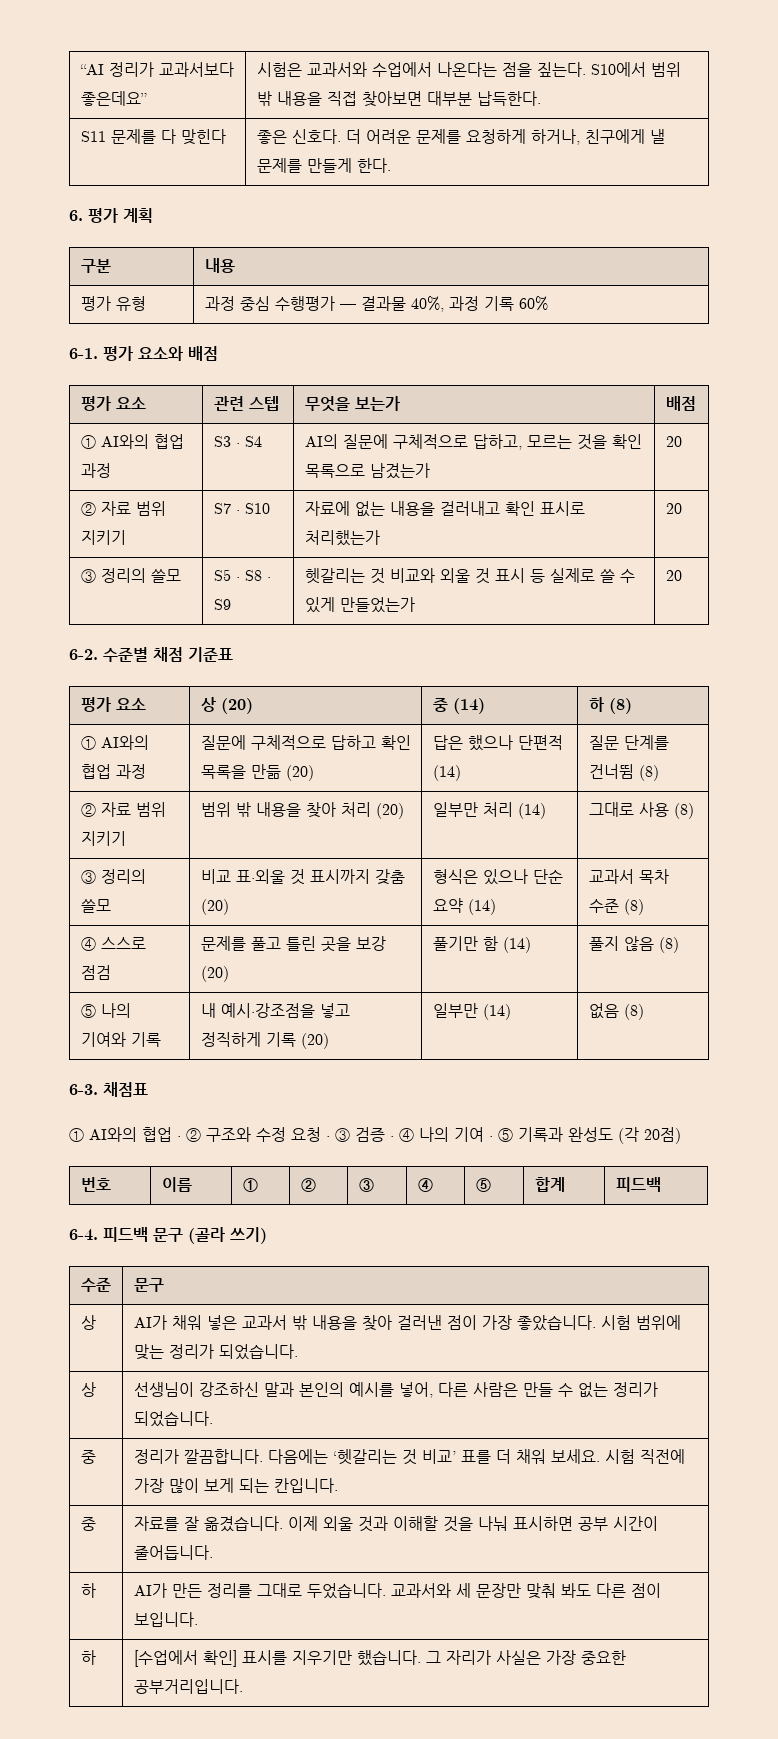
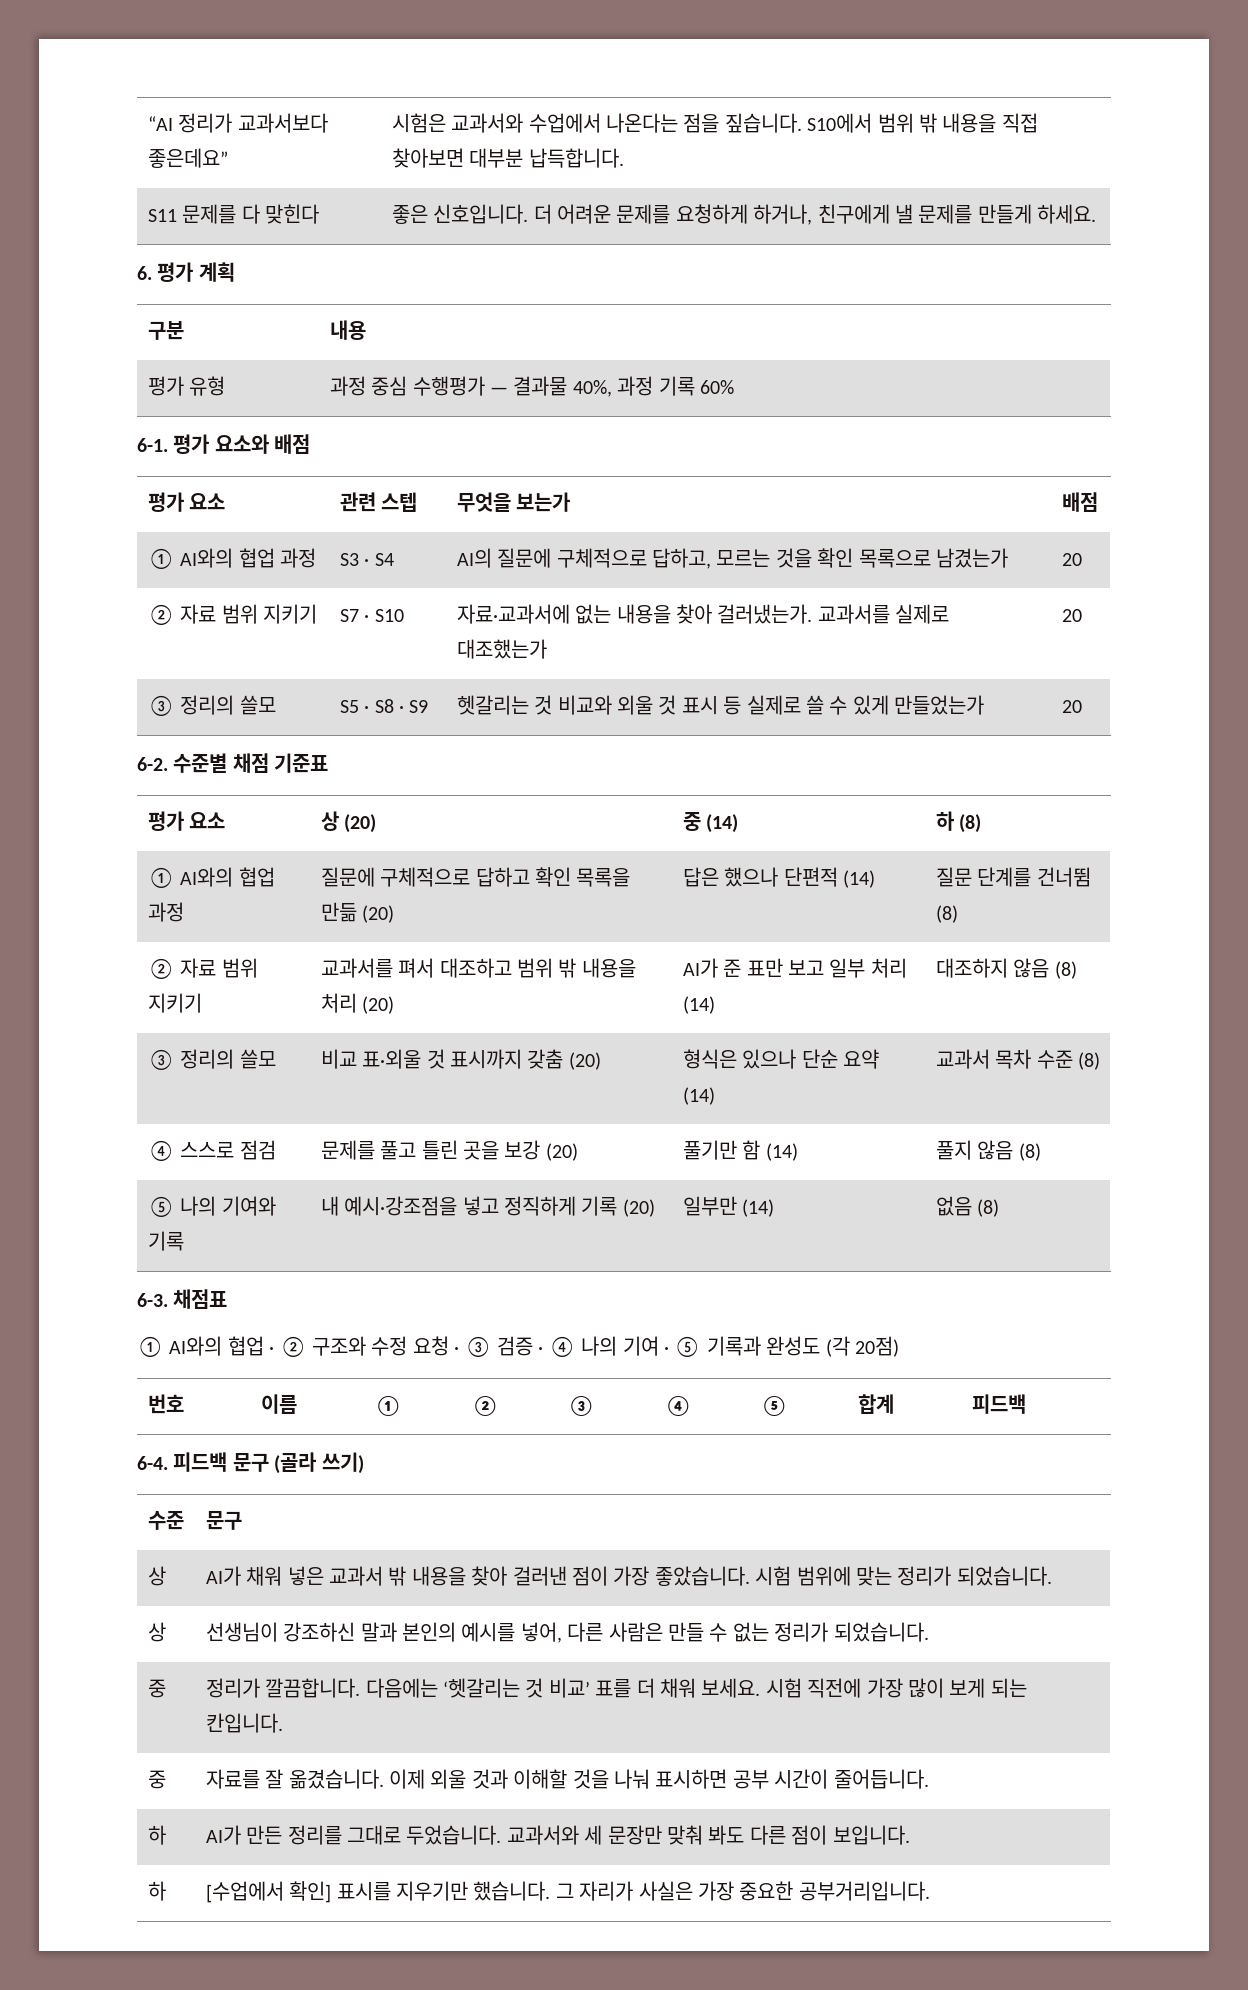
[536,62,586,77] 짚는다. -> [724,113,802,133] 짚습니다.
[476,91,541,106] 납득한다. -> [528,148,624,168] 납득합니다.
[291,129,341,144] 신호다. -> [433,204,529,224] 신호입니다.
[356,158,391,173] 한다. -> [1037,204,1097,224] 하세요.
[304,501,350,516] 자료에 -> [456,604,570,624] 자료·교과서에
[439,501,585,516] [304,530,380,546] 걸러내고 확인 표시로 처리했는가 -> [675,604,950,624] [456,639,547,659] 찾아 걸러냈는가. 교과서를 실제로 대조했는가
[200,802,336,818] 범위 밖 내용을 찾아 -> [320,958,636,978] 교과서를 펴서 대조하고 범위 밖 내용을
[432,802,478,817] 일부만 -> [682,958,866,978] AI가 준 표만 보고 일부
[588,802,669,817] 그대로 사용 -> [935,958,1050,978] 대조하지 않음

